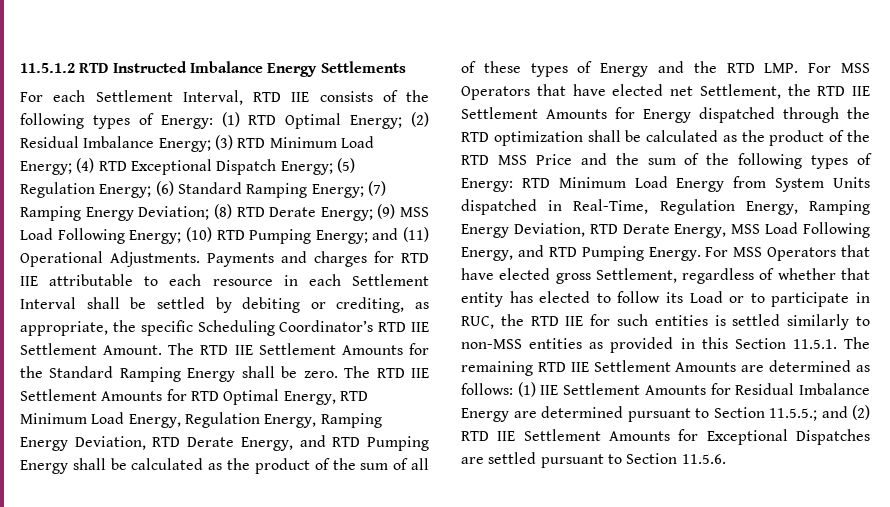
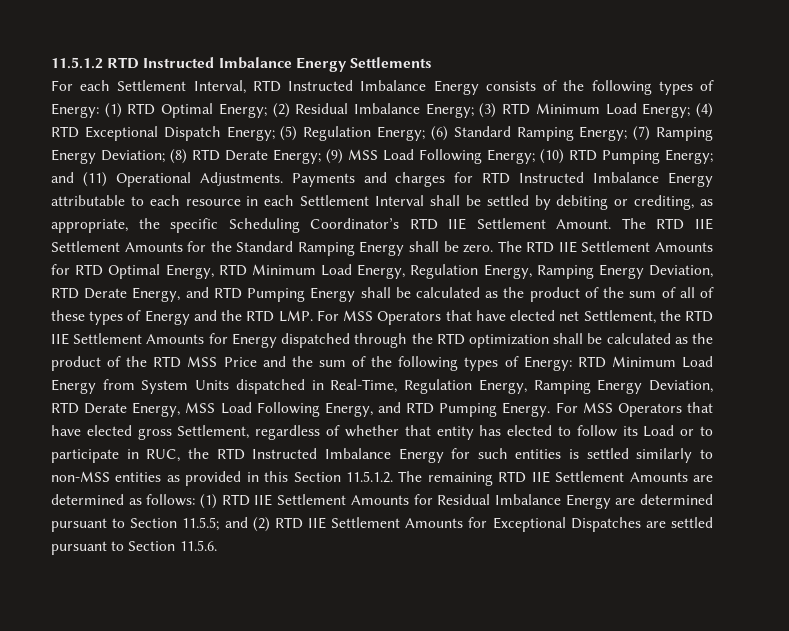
[291,92,310,102] IIE -> [288,80,479,95] Instructed Imbalance Energy
[20,276,38,286] IIE -> [519,172,713,187] Instructed Imbalance Energy
[565,316,584,326] IIE -> [252,448,444,463] Instructed Imbalance Energy
[792,339,837,349] 11.5.1. -> [346,471,393,483] 11.5.1.2.
(536, 389) none -> [221,494,250,506] RTD
[769,408,817,421] 11.5.5.; -> [182,517,220,531] 11.5.5;

